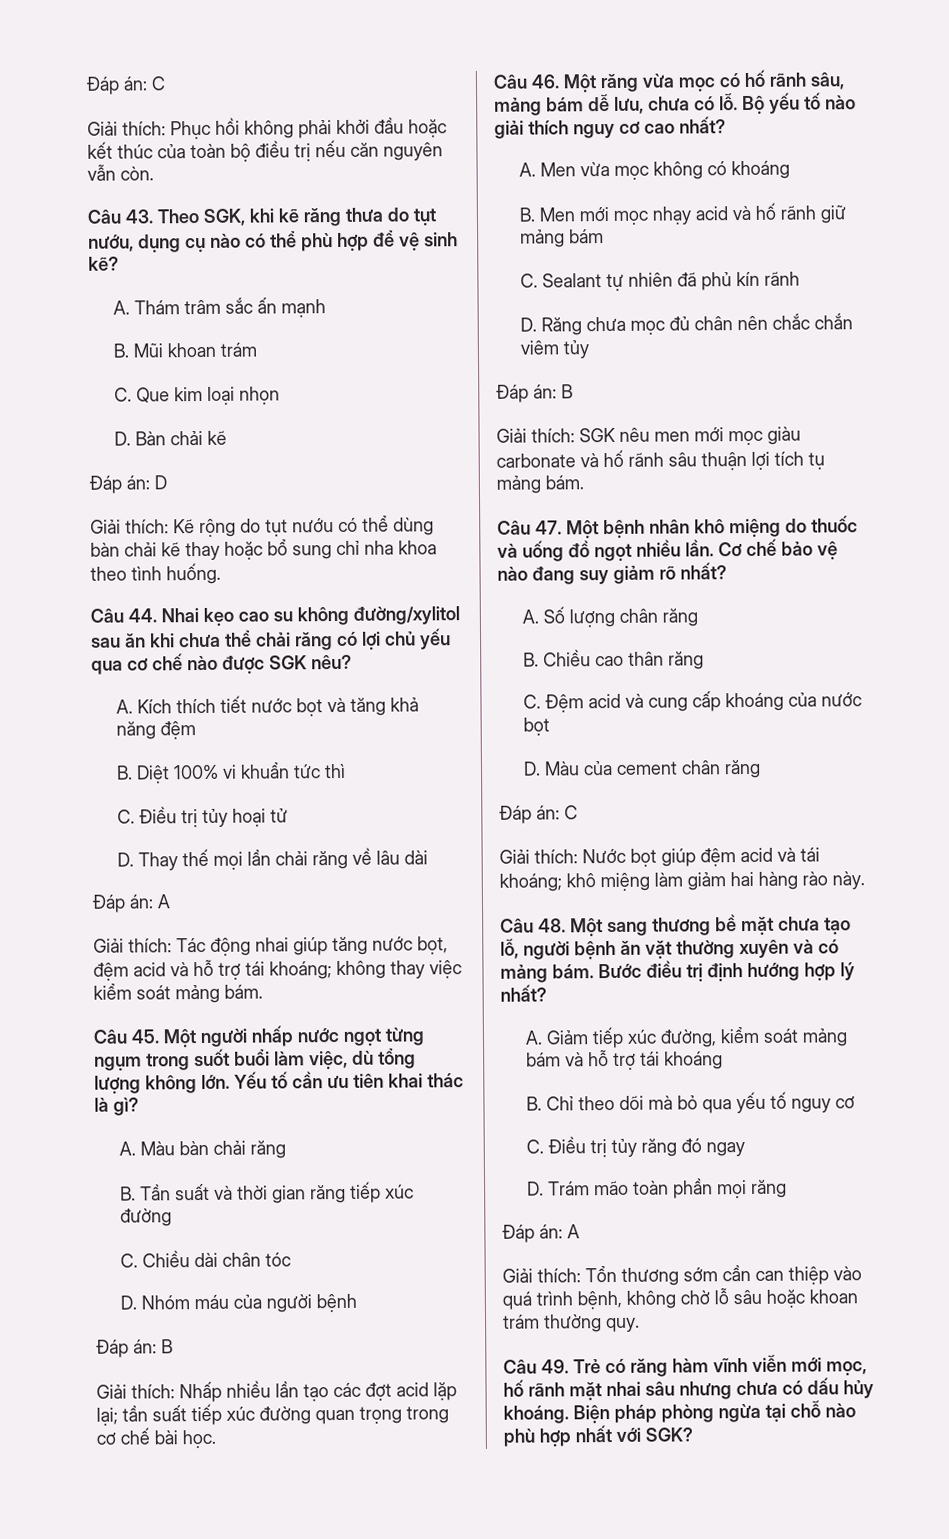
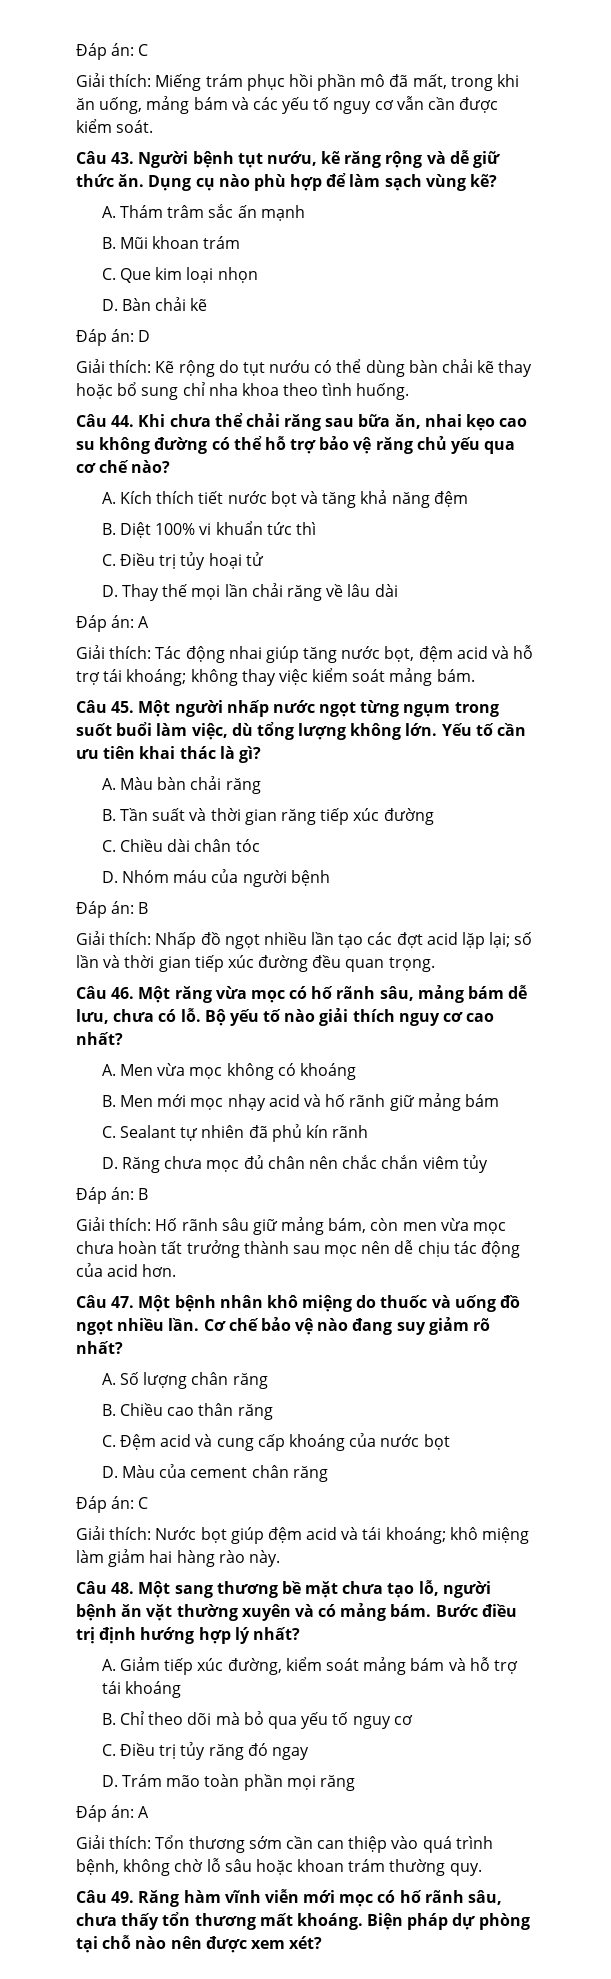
[86,76,166,95] [87,117,447,140] [87,139,443,162] [87,164,154,181] [87,207,437,227] [88,229,458,253] Đáp án: C // Giải thích: Phục hồi không phải khởi đầu hoặc kết thúc của toàn bộ điều trị nếu căn nguyên vẫn còn. // Câu 43. Theo SGK, khi kẽ răng thưa do tụt nướu, dụng cụ nào có thể phù hợp để vệ sinh -> [76,43,149,60] [76,73,520,91] [76,96,499,114] [76,119,154,133] [76,150,501,168] [76,173,466,191] Đáp án: C // Giải thích: Miếng trám phục hồi phần mô đã mất, trong khi ăn uống, mảng bám và các yếu tố nguy cơ vẫn cần được kiểm soát. // Câu 43. Người bệnh tụt nướu, kẽ răng rộng và dễ giữ thức ăn. Dụng cụ nào phù hợp để làm sạch vùng
[161,606,460,626] [91,629,381,651] Nhai kẹo cao su không đường/xylitol sau ăn khi chưa thể chải răng có lợi -> [138,413,528,431] [76,436,413,454] Khi chưa thể chải răng sau bữa ăn, nhai kẹo cao su không đường có thể hỗ trợ bảo vệ răng
[187,654,352,674] nào được SGK nêu? -> [131,460,171,473] nào?
(222, 1392) none -> [200,932,260,949] đồ ngọt
[122,1403,449,1426] [96,1427,216,1449] tần suất tiếp xúc đường quan trọng trong cơ chế bài học. -> [514,932,533,945] [76,955,435,972] số lần và thời gian tiếp xúc đường đều quan trọng.
[579,426,801,446] [496,449,825,471] [496,475,584,494] SGK nêu men mới mọc giàu carbonate và hố rãnh sâu thuận lợi tích tụ mảng bám. -> [155,1217,507,1235] [76,1240,521,1258] [76,1263,177,1277] Hố rãnh sâu giữ mảng bám, còn men vừa mọc chưa hoàn tất trưởng thành sau mọc nên dễ chịu tác động của acid hơn.
[573,1358,668,1377] Trẻ có răng -> [138,1890,180,1907] Răng
[826,1361,867,1376] [503,1377,874,1401] mọc, hố rãnh mặt nhai sâu nhưng chưa có dấu hủy -> [339,1890,503,1907] [76,1912,293,1930] mọc có hố rãnh sâu, chưa thấy tổn thương mất
[661,1403,761,1423] phòng ngừa -> [452,1913,530,1930] dự phòng
[503,1425,693,1447] phù hợp nhất với SGK? -> [170,1936,323,1953] nên được xem xét?

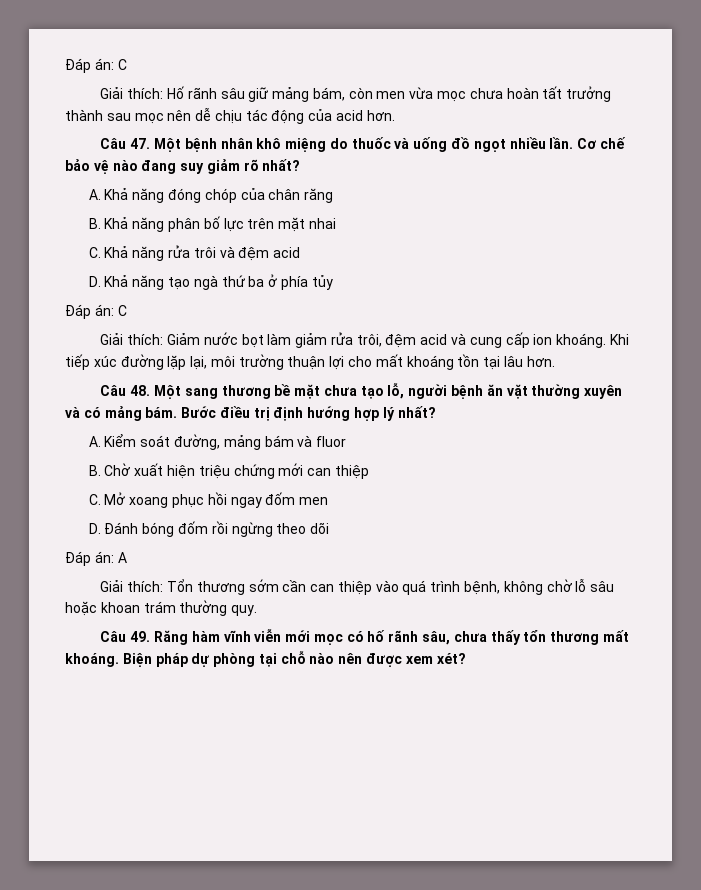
[76,43,149,60] [76,73,520,91] [76,96,499,114] [76,119,154,133] [76,150,501,168] [76,173,498,191] [101,204,305,221] [101,236,241,249] [101,267,258,283] [101,297,208,311] [76,329,151,346] [76,359,533,377] [76,382,410,400] [76,413,528,431] [76,436,516,454] [76,460,171,473] [101,490,468,508] [101,521,316,538] [101,552,264,570] [101,583,398,601] [76,615,150,632] [76,645,534,663] [76,668,475,686] [76,700,499,717] [76,722,527,740] [76,746,261,763] [101,776,261,794] [101,808,434,825] [101,839,260,852] [101,869,330,887] [76,901,149,918] [76,931,533,949] [76,955,435,972] [76,985,528,1003] [76,1008,495,1026] [76,1032,123,1045] [101,1063,356,1080] [101,1093,499,1111] [101,1124,369,1142] [101,1155,488,1173] [76,1187,149,1204] Đáp án: C // Giải thích: Miếng trám phục hồi phần mô đã mất, trong khi ăn uống, mảng bám và các yếu tố nguy cơ vẫn cần được kiểm soát. // Câu 43. Người bệnh tụt nướu, kẽ răng rộng và dễ giữ thức ăn. Dụng cụ nào phù hợp để làm sạch vùng kẽ? // A. Thám trâm sắc ấn mạnh // B. Mũi khoan trám // C. Que kim loại nhọn // D. Bàn chải kẽ // Đáp án: D // Giải thích: Kẽ rộng do tụt nướu có thể dùng bàn chải kẽ thay hoặc bổ sung chỉ nha khoa theo tình huống. // Câu 44. Khi chưa thể chải răng sau bữa ăn, nhai kẹo cao su không đường có thể hỗ trợ bảo vệ răng chủ yếu qua cơ chế nào? // A. Kích thích tiết nước bọt và tăng khả năng đệm // B. Diệt 100% vi khuẩn tức thì // C. Điều trị tủy hoại tử // D. Thay thế mọi lần chải răng về lâu dài // Đáp án: A // Giải thích: Tác động nhai giúp tăng nước bọt, đệm acid và hỗ trợ tái khoáng; không thay việc kiểm soát mảng bám. // Câu 45. Một người nhấp nước ngọt từng ngụm trong suốt buổi làm việc, dù tổng lượng không lớn. Yếu tố cần ưu tiên khai thác là gì? // A. Màu bàn chải răng // B. Tần suất và thời gian răng tiếp xúc đường // C. Chiều dài chân tóc // D. Nhóm máu của người bệnh // Đáp án: B // Giải thích: Nhấp đồ ngọt nhiều lần tạo các đợt acid lặp lại; số lần và thời gian tiếp xúc đường đều quan trọng. // Câu 46. Một răng vừa mọc có hố rãnh sâu, mảng bám dễ lưu, chưa có lỗ. Bộ yếu tố nào giải thích nguy cơ cao nhất? // A. Men vừa mọc không có khoáng // B. Men mới mọc nhạy acid và hố rãnh giữ mảng bám // C. Sealant tự nhiên đã phủ kín rãnh // D. Răng chưa mọc đủ chân nên chắc chắn viêm tủy // Đáp án: B -> [65,58,127,73] Đáp án: C
[120,1372,268,1389] [101,1403,273,1420] [101,1433,450,1451] [101,1464,328,1482] [76,1496,149,1513] [76,1526,530,1544] [76,1549,280,1567] Số lượng chân răng // B. Chiều cao thân răng // C. Đệm acid và cung cấp khoáng của nước bọt // D. Màu của cement chân răng // Đáp án: C // Giải thích: Nước bọt giúp đệm acid và tái khoáng; khô miệng làm giảm hai hàng rào này. -> [104,188,334,203] [88,216,336,232] [88,245,301,261] [88,274,333,290] [65,304,127,319] [100,332,629,348] [65,354,555,370] Khả năng đóng chóp của chân răng // B. Khả năng phân bố lực trên mặt nhai // C. Khả năng rửa trôi và đệm acid // D. Khả năng tạo ngà thứ ba ở phía tủy // Đáp án: C // Giải thích: Giảm nước bọt làm giảm rửa trôi, đệm acid và cung cấp ion khoáng. Khi tiếp xúc đường lặp lại, môi trường thuận lợi cho mất khoáng tồn tại lâu hơn.
[120,1657,518,1675] [101,1681,182,1698] [101,1711,413,1729] [101,1742,309,1760] [101,1774,355,1791] Giảm tiếp xúc đường, kiểm soát mảng bám và hỗ trợ tái khoáng // B. Chỉ theo dõi mà bỏ qua yếu tố nguy cơ // C. Điều trị tủy răng đó ngay // D. Trám mão toàn phần mọi răng -> [104,434,347,450] [88,463,369,479] [88,492,329,508] [88,521,330,537] Kiểm soát đường, mảng bám và fluor // B. Chờ xuất hiện triệu chứng mới can thiệp // C. Mở xoang phục hồi ngay đốm men // D. Đánh bóng đốm rồi ngừng theo dõi

